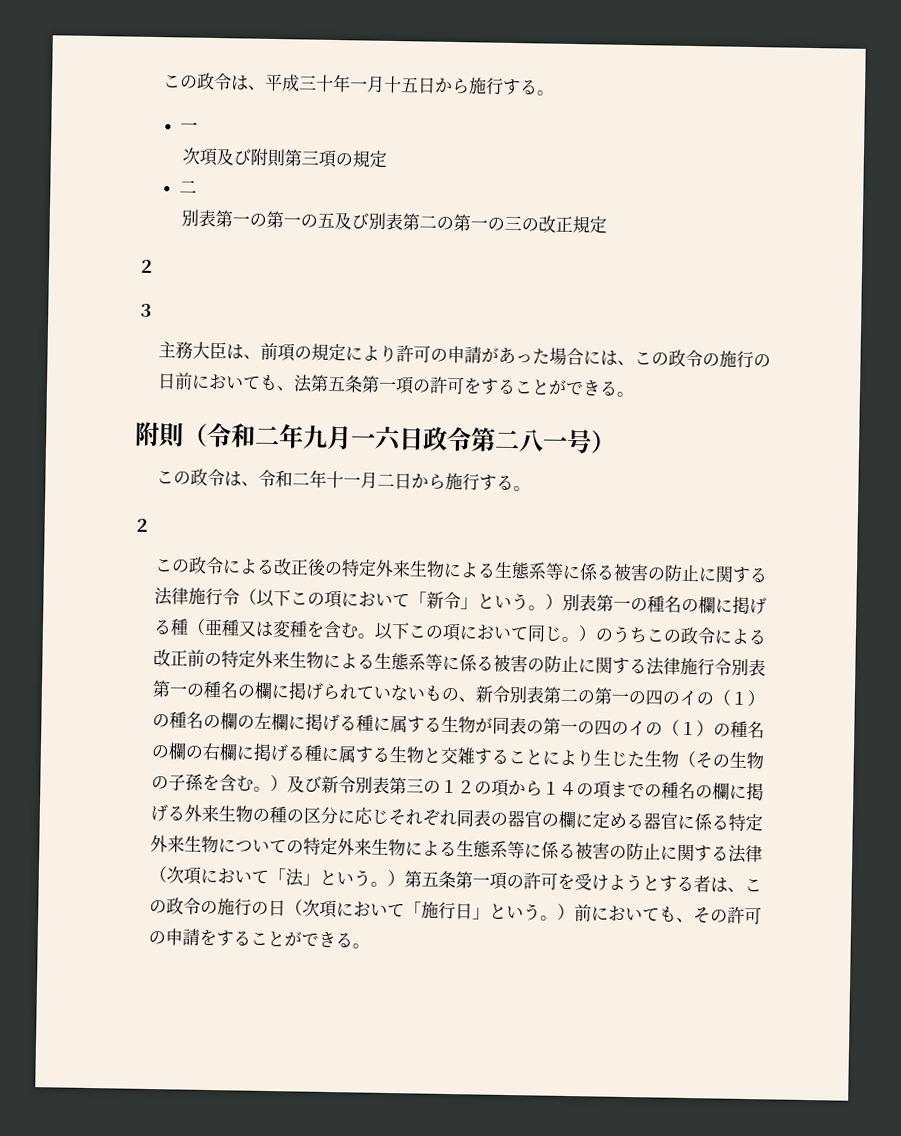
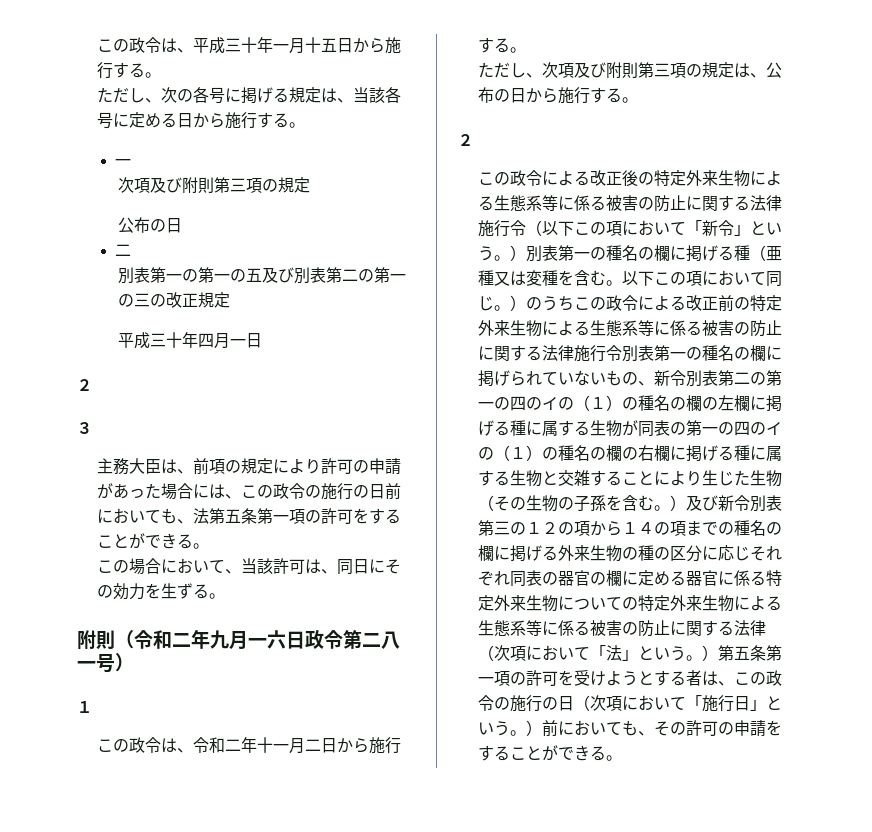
(555, 93) none -> [97,87,402,104] [97,112,306,129] // ただし、次の各号に掲げる規定は、当該各号に定める日から施行する。
(388, 159) none -> [117,217,182,233] // 公布の日
(608, 225) none -> [117,332,262,349] // 平成三十年四月一日
(634, 394) none -> [97,558,402,575] [97,583,226,600] // この場合において、当該許可は、同日にその効力を生ずる。
(616, 442) none -> [77,701,92,713] // １
(531, 489) none -> [478,62,783,79] [478,87,639,104] // ただし、次項及び附則第三項の規定は、公布の日から施行する。

